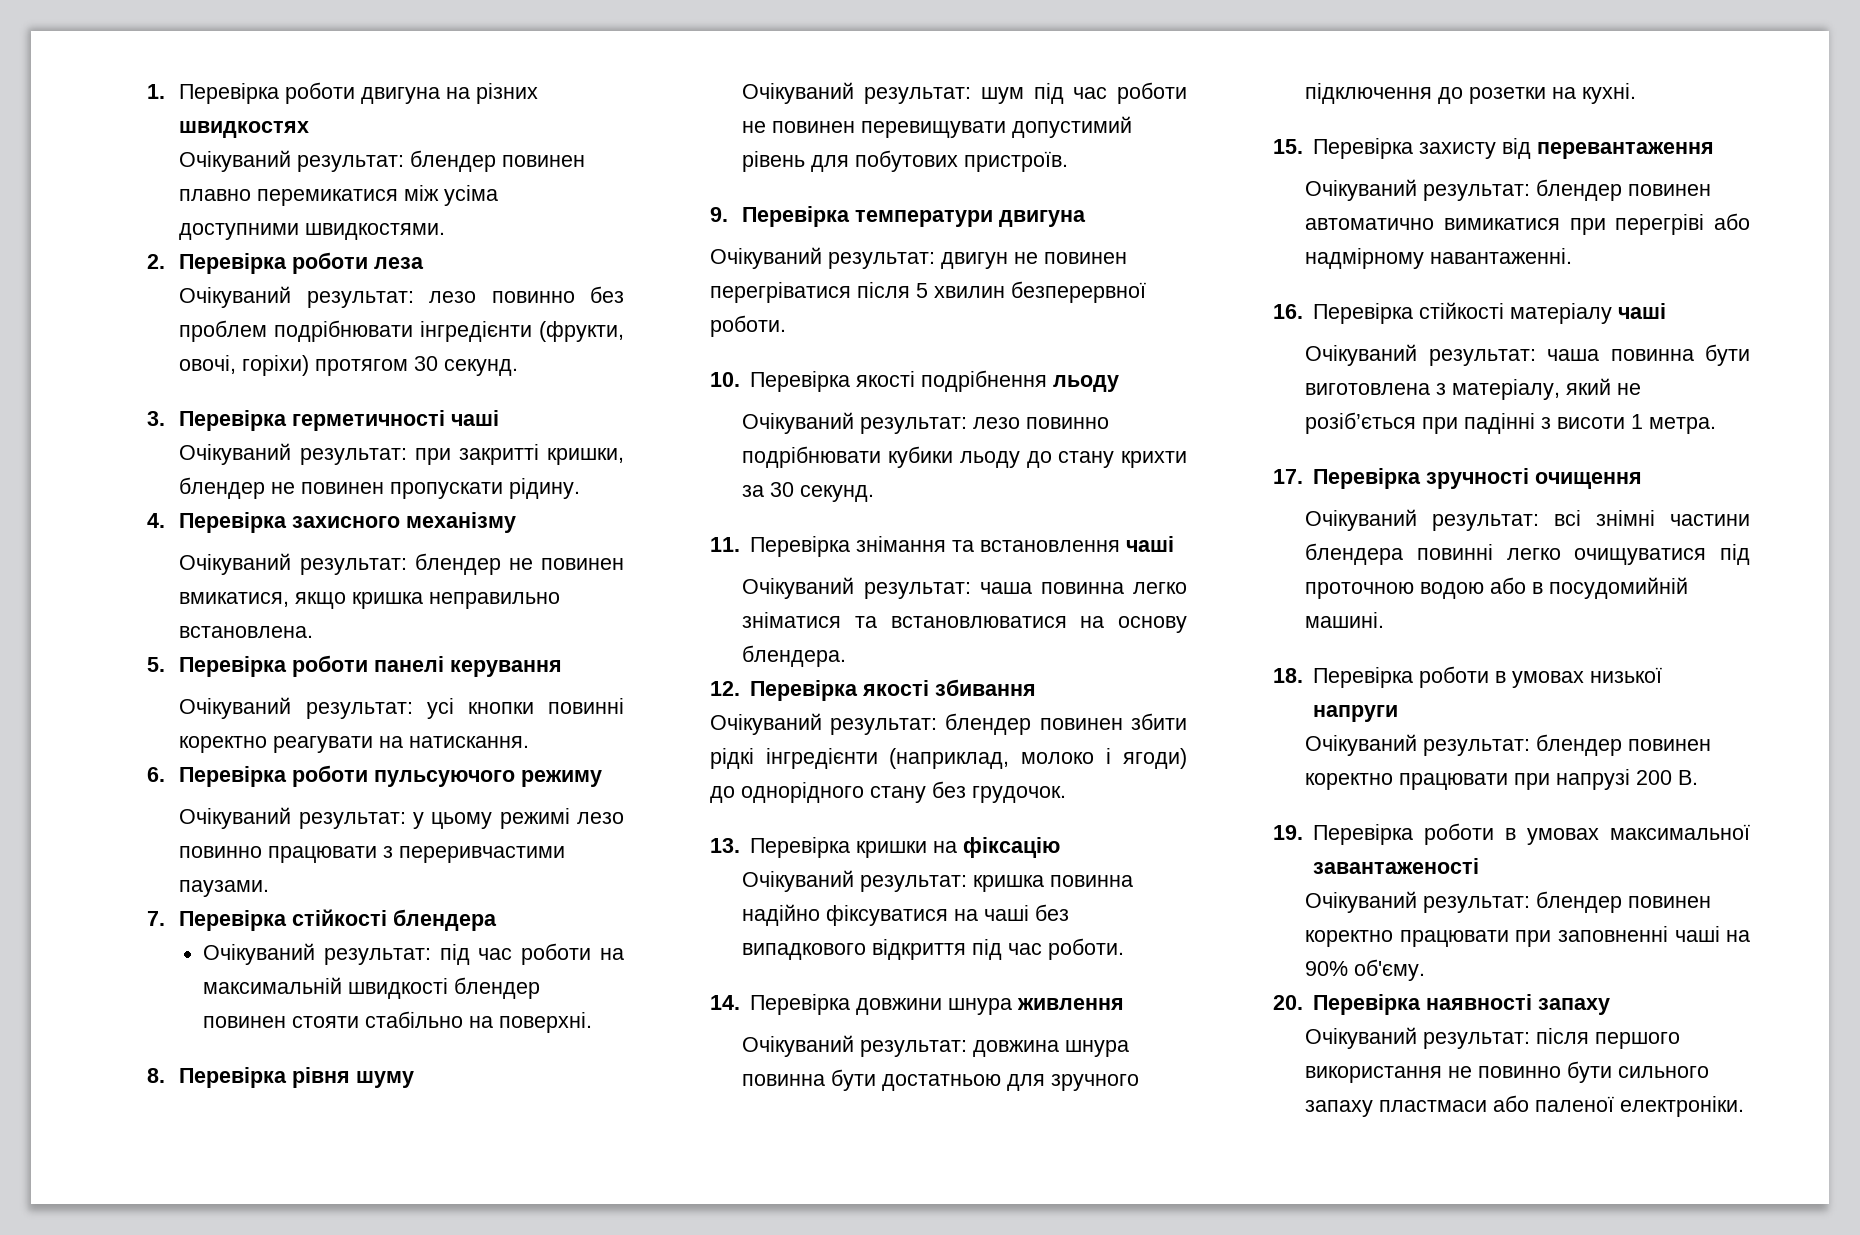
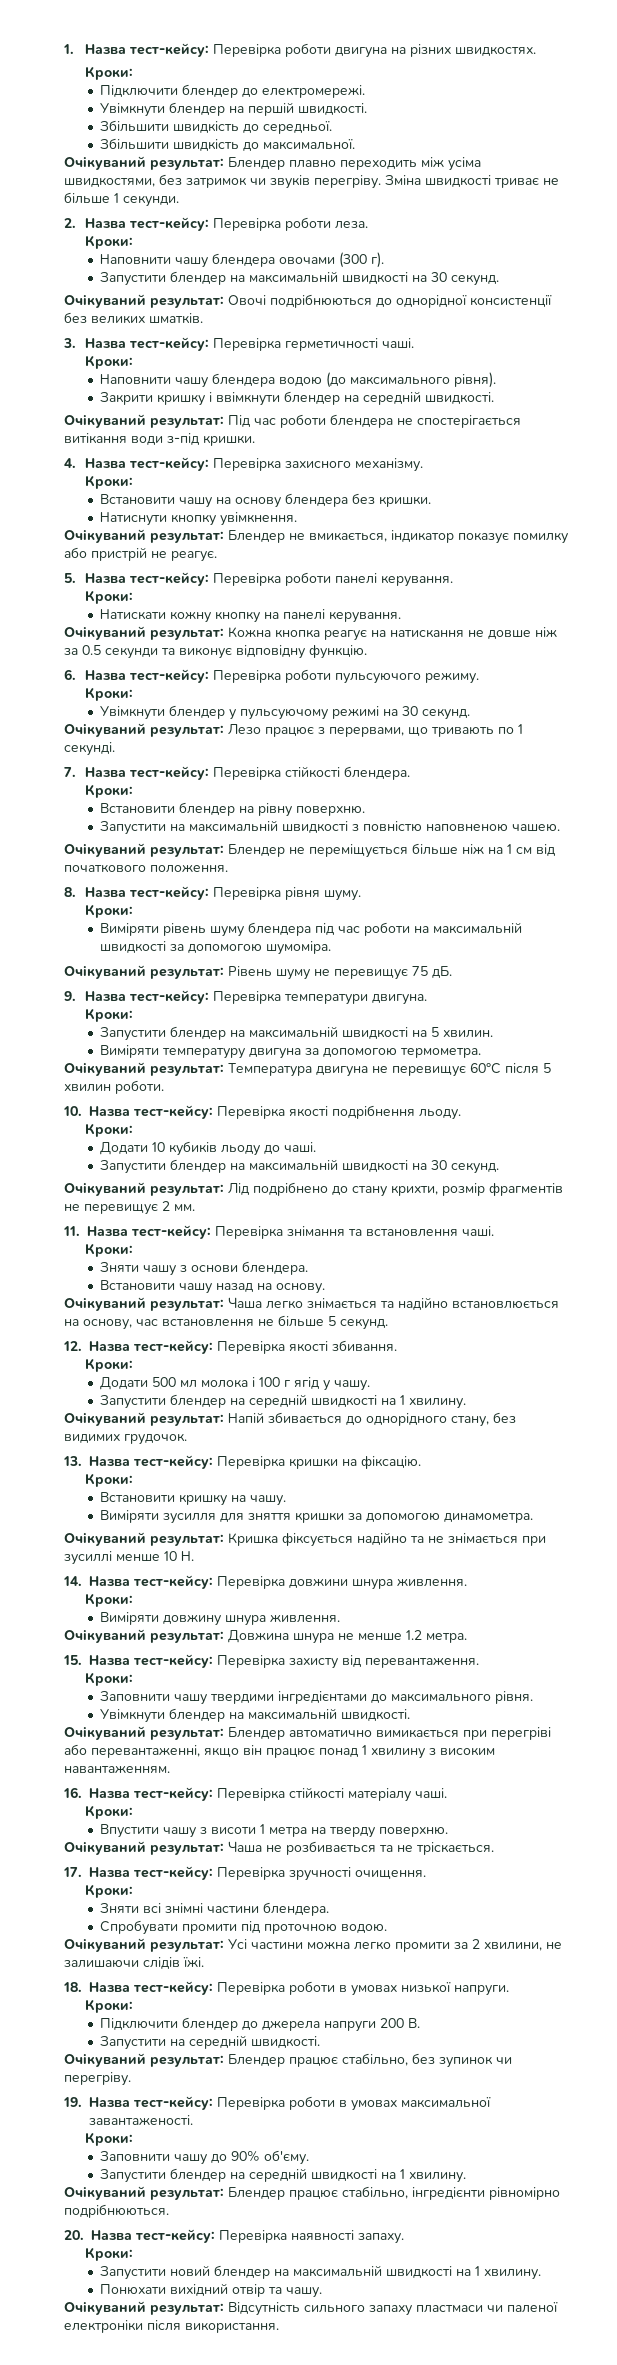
(165, 91) none -> [84,43,209,57] Назва тест-кейсу:
[179,121,310,138] [179,150,586,172] [179,185,499,206] [179,223,446,240] [146,252,425,274] [179,286,625,308] [179,320,624,342] [179,355,519,376] [146,410,500,431] [179,443,625,465] [179,477,581,499] [146,512,517,533] [179,553,625,575] [179,592,561,609] [179,626,314,638] [146,655,563,677] [179,697,625,719] [179,736,530,753] [146,765,603,787] [179,807,624,829] [179,846,566,863] [179,880,270,897] [146,909,498,931] [203,943,431,965] швидкостях // Очікуваний результат: блендер повинен плавно перемикатися між усіма доступними швидкостями. // 2. Перевірка роботи леза // Очікуваний результат: лезо повинно без проблем подрібнювати інгредієнти (фрукти, овочі, горіхи) протягом 30 секунд. // 3. Перевірка герметичності чаші // Очікуваний результат: при закритті кришки, блендер не повинен пропускати рідину. // 4. Перевірка захисного механізму // Очікуваний результат: блендер не повинен вмикатися, якщо кришка неправильно встановлена. // 5. Перевірка роботи панелі керування // Очікуваний результат: усі кнопки повинні коректно реагувати на натискання. // 6. Перевірка роботи пульсуючого режиму // Очікуваний результат: у цьому режимі лезо повинно працювати з переривчастими паузами. // 7. Перевірка стійкості блендера // Очікуваний результат: -> [454,46,536,56] [84,66,133,80] [100,84,366,98] [100,102,368,117] [100,120,333,134] [100,138,356,151] [63,156,481,171] [63,174,559,189] [63,192,179,207] [63,217,368,231] [84,235,133,249] [100,252,385,268] [100,271,500,286] [63,294,552,308] [63,312,203,324] [62,337,414,351] [84,355,133,369] [100,372,497,388] [100,391,495,406] [63,414,521,428] [63,433,255,446] [63,457,423,472] [84,475,133,489] [100,493,432,508] [100,512,298,526] [63,529,569,544] [63,547,217,562] [63,572,453,587] [84,590,133,604] [100,609,402,623] [63,626,557,641] [63,644,367,659] [63,669,479,684] [84,687,133,701] [100,705,471,720] [63,723,523,737] [63,742,115,756] [63,766,410,780] [84,784,133,798] [100,802,366,817] [100,820,561,835] [63,843,555,858] [63,864,228,873] [63,886,361,901] [84,904,133,918] [100,922,312,937] швидкостях. // Кроки: // Підключити блендер до електромережі. // Увімкнути блендер на першій швидкості. // Збільшити швидкість до середньої. // Збільшити швидкість до максимальної. // Очікуваний результат: Блендер плавно переходить між усіма швидкостями, без затримок чи звуків перегріву. Зміна швидкості триває не більше 1 секунди. // 2. Назва тест-кейсу: Перевірка роботи леза. // Кроки: // Наповнити чашу блендера овочами (300 г). // Запустити блендер на максимальній швидкості на 30 секунд. // Очікуваний результат: Овочі подрібнюються до однорідної консистенції без великих шматків. // 3. Назва тест-кейсу: Перевірка герметичності чаші. // Кроки: // Наповнити чашу блендера водою (до максимального рівня). // Закрити кришку і ввімкнути блендер на середній швидкості. // Очікуваний результат: Під час роботи блендера не спостерігається витікання води з-під кришки. // 4. Назва тест-кейсу: Перевірка захисного механізму. // Кроки: // Встановити чашу на основу блендера без кришки. // Натиснути кнопку увімкнення. // Очікуваний результат: Блендер не вмикається, індикатор показує помилку або пристрій не реагує. // 5. Назва тест-кейсу: Перевірка роботи панелі керування. // Кроки: // Натискати кожну кнопку на панелі керування. // Очікуваний результат: Кожна кнопка реагує на натискання не довше ніж за 0.5 секунди та виконує відповідну функцію. // 6. Назва тест-кейсу: Перевірка роботи пульсуючого режиму. // Кроки: // Увімкнути блендер у пульсуючому режимі на 30 секунд. // Очікуваний результат: Лезо працює з перервами, що тривають по 1 секунді. // 7. Назва тест-кейсу: Перевірка стійкості блендера. // Кроки: // Встановити блендер на рівну поверхню. // Запустити на максимальній швидкості з повністю наповненою чашею. // Очікуваний результат: Блендер не переміщується більше ніж на 1 см від початкового положення. // 8. Назва тест-кейсу: Перевірка рівня шуму. // Кроки: // Виміряти рівень шуму блендера
[454,977,541,999] [203,1011,593,1033] [146,1067,415,1088] [742,82,1187,104] [742,116,1133,138] [742,150,1069,172] [709,206,1087,227] [709,247,1127,269] [709,282,851,303] блендер повинен стояти стабільно на поверхні. // 8. Перевірка рівня шуму // Очікуваний результат: шум під час роботи не повинен перевищувати допустимий рівень для побутових пристроїв. // 9. Перевірка температури двигуна // Очікуваний результат: двигун не повинен перегріватися -> [170,941,332,955] [63,965,452,980] [63,990,427,1005] [84,1008,133,1022] [100,1026,494,1041] [100,1045,482,1059] [63,1062,501,1077] за допомогою шумоміра. // Очікуваний результат: Рівень шуму не перевищує 75 дБ. // 9. Назва тест-кейсу: Перевірка температури двигуна. // Кроки: // Запустити блендер на максимальній швидкості на 5 хвилин. // Виміряти температуру двигуна за допомогою термометра. // Очікуваний результат: Температура двигуна не перевищує 60°C
[1010,281,1146,303] безперервної -> (111, 1088) none
(740, 379) none -> [88,1105,213,1119] Назва тест-кейсу:
[1053,375,1120,392] [742,412,1110,434] [742,446,1187,468] [742,482,875,502] льоду // Очікуваний результат: лезо повинно подрібнювати кубики льоду до стану крихти за 30 секунд. -> [417,1109,461,1120] [84,1123,133,1137] [100,1141,317,1156] [100,1159,500,1174] [63,1182,563,1197] [63,1201,195,1215] льоду. // Кроки: // Додати 10 кубиків льоду до чаші. // Запустити блендер на максимальній швидкості на 30 секунд. // Очікуваний результат: Лід подрібнено до стану крихти, розмір фрагментів не перевищує 2 мм.
(740, 544) none -> [86,1225,211,1239] Назва тест-кейсу:
[1126,536,1175,552] [742,577,1187,599] [742,612,1187,633] [742,645,847,667] [709,679,1037,701] [709,713,1187,735] [709,748,1187,769] [709,781,966,803] чаші // Очікуваний результат: чаша повинна легко зніматися та встановлюватися на основу блендера. // 12. Перевірка якості збивання // Очікуваний результат: блендер повинен збити рідкі інгредієнти (наприклад, молоко і ягоди) до однорідного стану без -> [461,1226,494,1236] [84,1243,133,1257] [100,1261,309,1276] [100,1280,326,1294] [63,1297,559,1311] [63,1315,388,1330] [62,1340,397,1354] [84,1358,133,1372] [100,1377,371,1391] [100,1394,467,1409] [63,1412,516,1427] [63,1434,120,1443] чаші. // Кроки: // Зняти чашу з основи блендера. // Встановити чашу назад на основу. // Очікуваний результат: Чаша легко знімається та надійно встановлюється на основу, час встановлення не більше 5 секунд. // 12. Назва тест-кейсу: Перевірка якості збивання. // Кроки: // Додати 500 мл молока і 100 г ягід у чашу. // Запустити блендер на середній швидкості на 1 хвилину. // Очікуваний результат: Напій збивається до однорідного стану, без видимих
(740, 845) none -> [88,1455,213,1469] Назва тест-кейсу:
[963,837,1061,858] [742,870,1134,892] [742,904,1070,926] [742,938,1125,960] фіксацію // Очікуваний результат: кришка повинна надійно фіксуватися на чаші без випадкового відкриття під час роботи. -> [360,1455,421,1469] [84,1473,133,1487] [100,1492,287,1506] [100,1510,534,1524] [63,1532,546,1547] [63,1551,194,1565] фіксацію. // Кроки: // Встановити кришку на чашу. // Виміряти зусилля для зняття кришки за допомогою динамометра. // Очікуваний результат: Кришка фіксується надійно та не знімається при зусиллі менше 10 Н.
(740, 1002) none -> [88,1575,213,1589] Назва тест-кейсу:
[1017,998,1125,1010] [742,1035,1130,1057] [742,1069,1140,1091] [1305,83,1637,104] живлення // Очікуваний результат: довжина шнура повинна бути достатньою для зручного підключення до розетки на кухні. -> [396,1578,467,1587] [84,1593,133,1607] [100,1612,341,1626] [63,1629,467,1644] живлення. // Кроки: // Виміряти довжину шнура живлення. // Очікуваний результат: Довжина шнура не менше 1.2 метра.
(1303, 146) none -> [88,1654,213,1668] Назва тест-кейсу:
[1537,142,1715,159] [1305,179,1712,201] [1305,213,1750,235] [1305,248,1573,269] перевантаження // Очікуваний результат: блендер повинен автоматично вимикатися при перегріві або надмірному навантаженні. -> [364,1657,479,1668] [84,1672,133,1686] [100,1690,534,1705] [100,1708,411,1723] [63,1726,551,1740] [63,1744,495,1759] [63,1765,170,1774] перевантаження. // Кроки: // Заповнити чашу твердими інгредієнтами до максимального рівня. // Увімкнути блендер на максимальній швидкості. // Очікуваний результат: Блендер автоматично вимикається при перегріві або перевантаженні, якщо він працює понад 1 хвилину з високим навантаженням.
(1303, 311) none -> [88,1787,213,1801] Назва тест-кейсу:
[1618,303,1667,319] [1305,344,1750,366] [1305,378,1642,400] [1305,412,1717,434] [1272,468,1643,489] [1305,509,1750,531] [1305,543,1750,565] [1305,577,1689,599] [1305,612,1385,628] чаші // Очікуваний результат: чаша повинна бути виготовлена з матеріалу, який не розіб’ється при падінні з висоти 1 метра. // 17. Перевірка зручності очищення // Очікуваний результат: всі знімні частини блендера повинні легко очищуватися під проточною водою або в посудомийній машині. -> [414,1788,447,1798] [84,1805,133,1819] [100,1824,449,1838] [63,1841,494,1855] [62,1866,426,1881] [84,1884,133,1898] [100,1902,330,1916] [100,1920,388,1935] [63,1938,562,1952] [63,1957,204,1969] чаші. // Кроки: // Впустити чашу з висоти 1 метра на тверду поверхню. // Очікуваний результат: Чаша не розбивається та не тріскається. // 17. Назва тест-кейсу: Перевірка зручності очищення. // Кроки: // Зняти всі знімні частини блендера. // Спробувати промити під проточною водою. // Очікуваний результат: Усі частини можна легко промити за 2 хвилини, не залишаючи слідів їжі.
(1303, 675) none -> [88,1981,213,1995] Назва тест-кейсу:
[1313,705,1399,722] [1305,734,1712,756] [1305,769,1699,790] напруги // Очікуваний результат: блендер повинен коректно працювати при напрузі 200 В. -> [453,1985,509,1996] [84,1999,133,2013] [100,2017,421,2032] [100,2035,321,2050] [63,2053,512,2068] [63,2072,131,2086] напруги. // Кроки: // Підключити блендер до джерела напруги 200 В. // Запустити на середній швидкості. // Очікуваний результат: Блендер працює стабільно, без зупинок чи перегріву.
(1303, 832) none -> [88,2096,213,2110] Назва тест-кейсу:
[1313,858,1480,874] [1305,891,1712,913] [1305,926,1750,947] [1305,959,1426,981] [1272,994,1611,1015] [1305,1027,1681,1049] [1305,1061,1710,1083] [1305,1095,1745,1117] завантаженості // Очікуваний результат: блендер повинен коректно працювати при заповненні чаші на 90% об'єму. // 20. Перевірка наявності запаху // Очікуваний результат: після першого використання не повинно бути сильного запаху пластмаси або паленої електроніки. -> [88,2115,193,2126] [84,2132,133,2146] [100,2150,310,2165] [100,2168,467,2183] [63,2186,560,2200] [63,2204,169,2218] [63,2229,404,2244] [84,2247,133,2261] [100,2265,542,2280] [100,2283,323,2298] [63,2301,558,2316] [63,2320,279,2333] завантаженості. // Кроки: // Заповнити чашу до 90% об'єму. // Запустити блендер на середній швидкості на 1 хвилину. // Очікуваний результат: Блендер працює стабільно, інгредієнти рівномірно подрібнюються. // 20. Назва тест-кейсу: Перевірка наявності запаху. // Кроки: // Запустити новий блендер на максимальній швидкості на 1 хвилину. // Понюхати вихідний отвір та чашу. // Очікуваний результат: Відсутність сильного запаху пластмаси чи паленої електроніки після використання.

